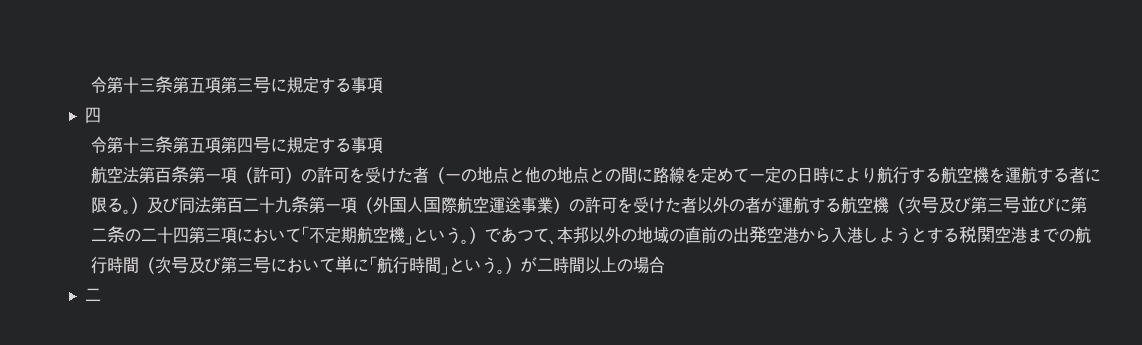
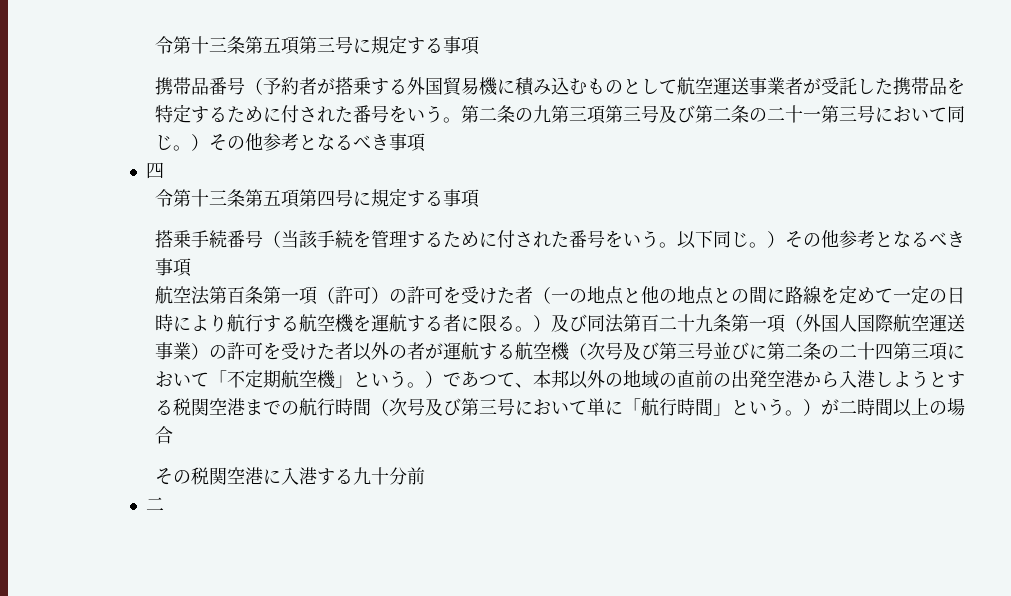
(384, 85) none -> [155,77,966,96] [155,104,966,124] [155,133,426,152] // 携帯品番号（予約者が搭乗する外国貿易機に積み込むものとして航空運送事業者が受託した携帯品を特定するために付された番号をいう。第二条の九第三項第三号及び第二条の二十一第三号において同じ。）その他参考となるべき事項
(384, 145) none -> [155,230,966,249] [155,258,192,277] // 搭乗手続番号（当該手続を管理するために付された番号をいう。以下同じ。）その他参考となるべき事項
(666, 265) none -> [155,467,426,485] // その税関空港に入港する九十分前

